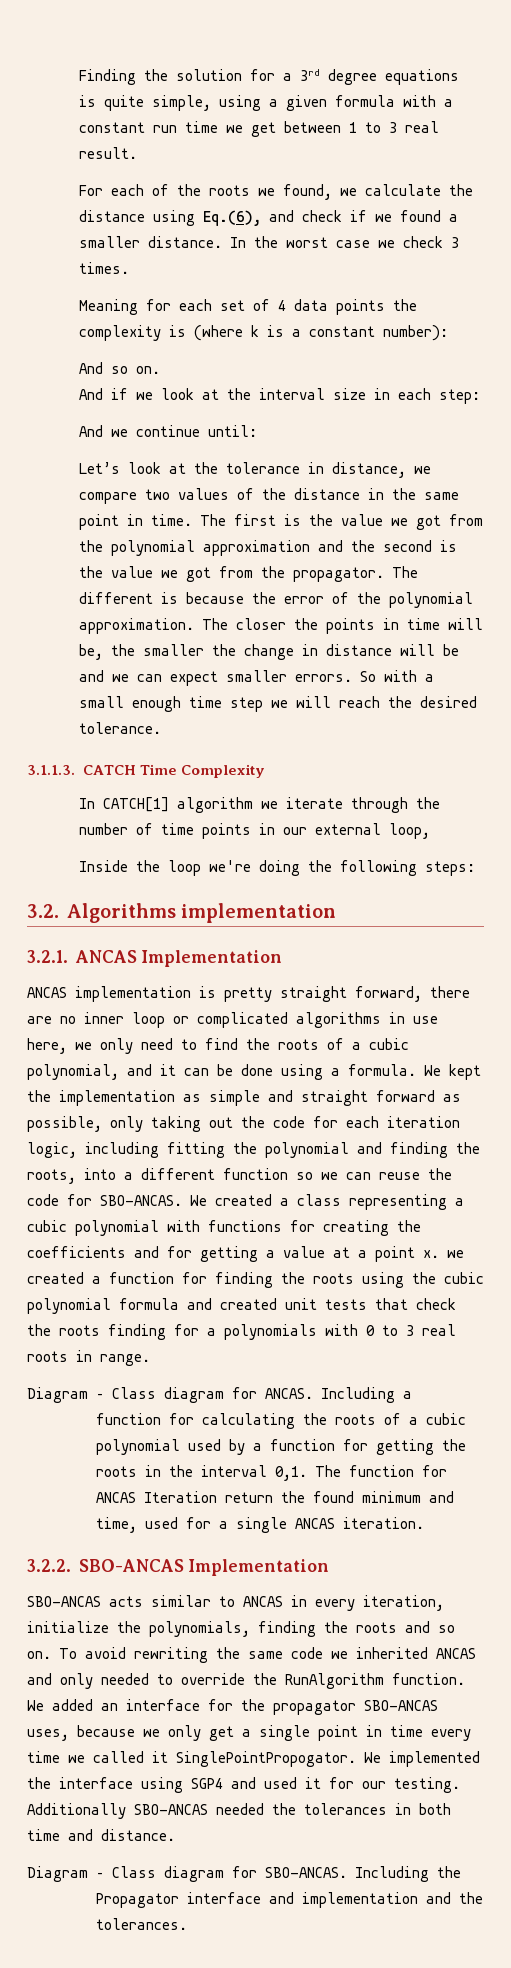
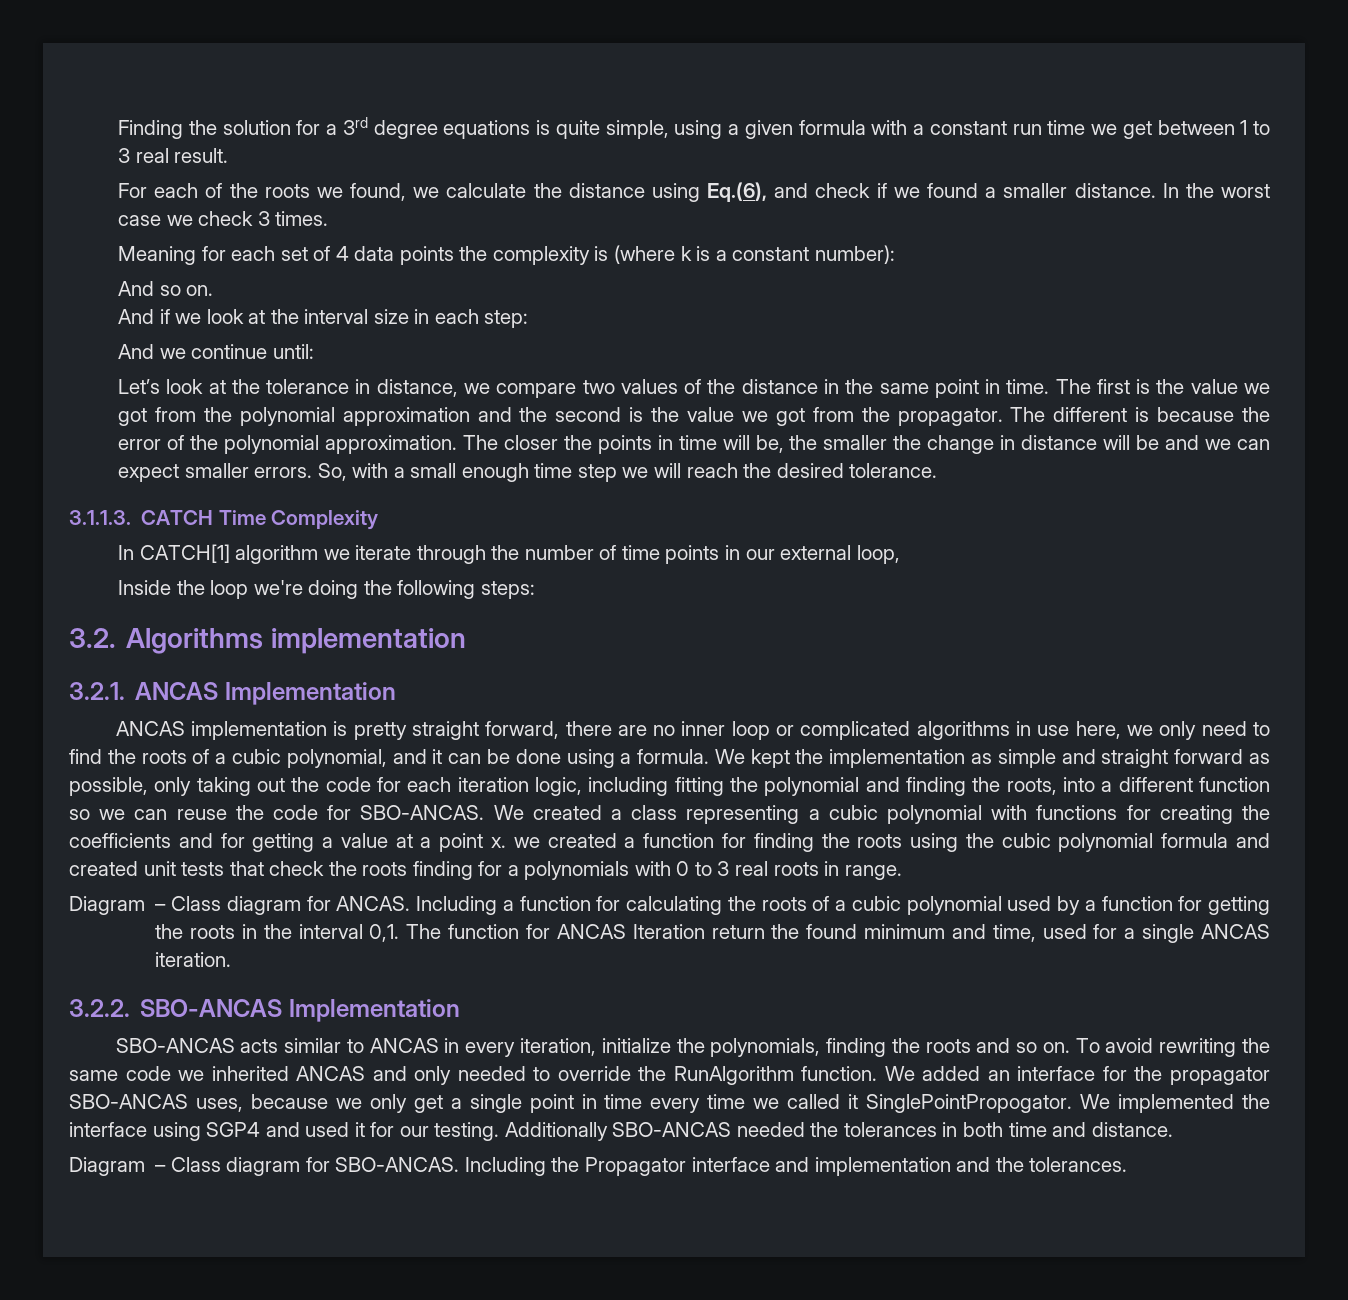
[360,671,377,682] So -> [317,463,347,481] So,

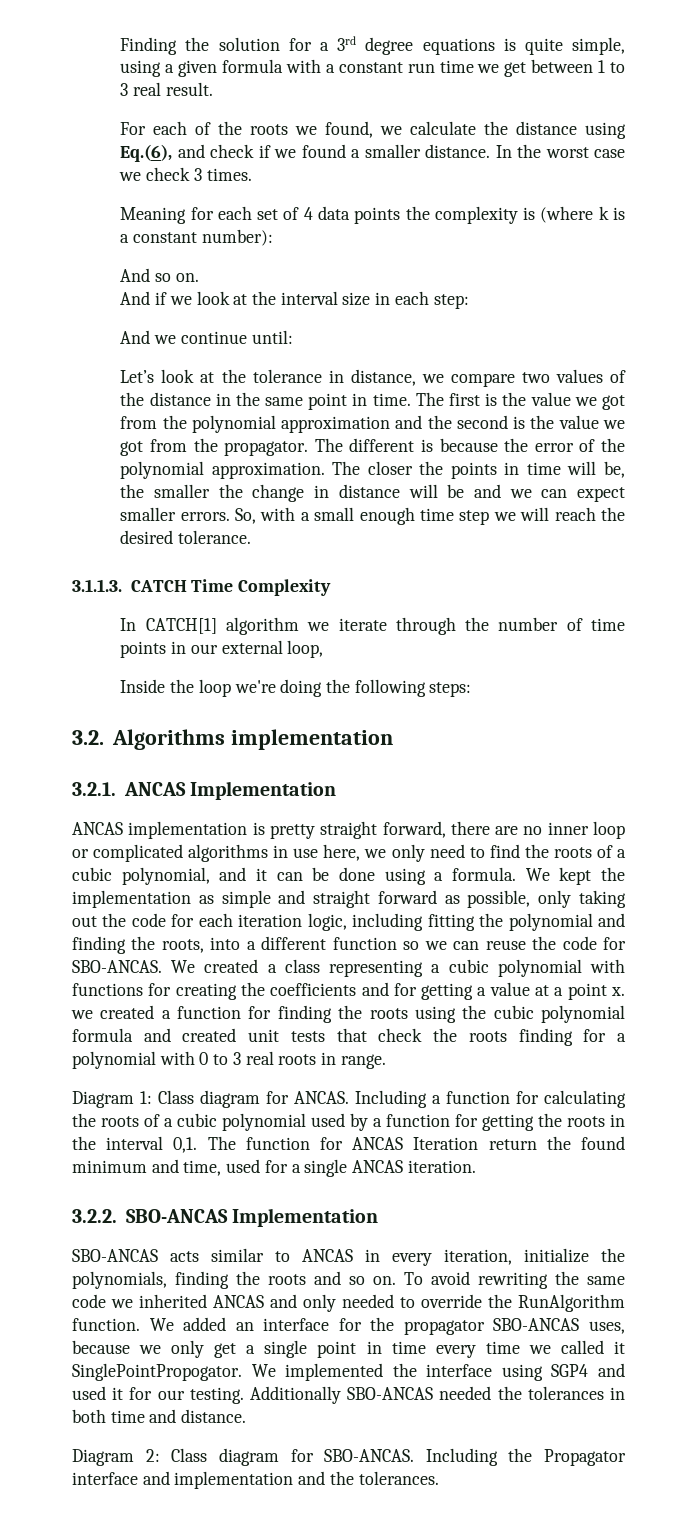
[524,861,630,880] polynomials -> [72,1051,156,1069] polynomial
[155,904,167,911] – -> [140,1091,152,1104] 1:
[155,1165,167,1172] – -> [145,1449,160,1462] 2:

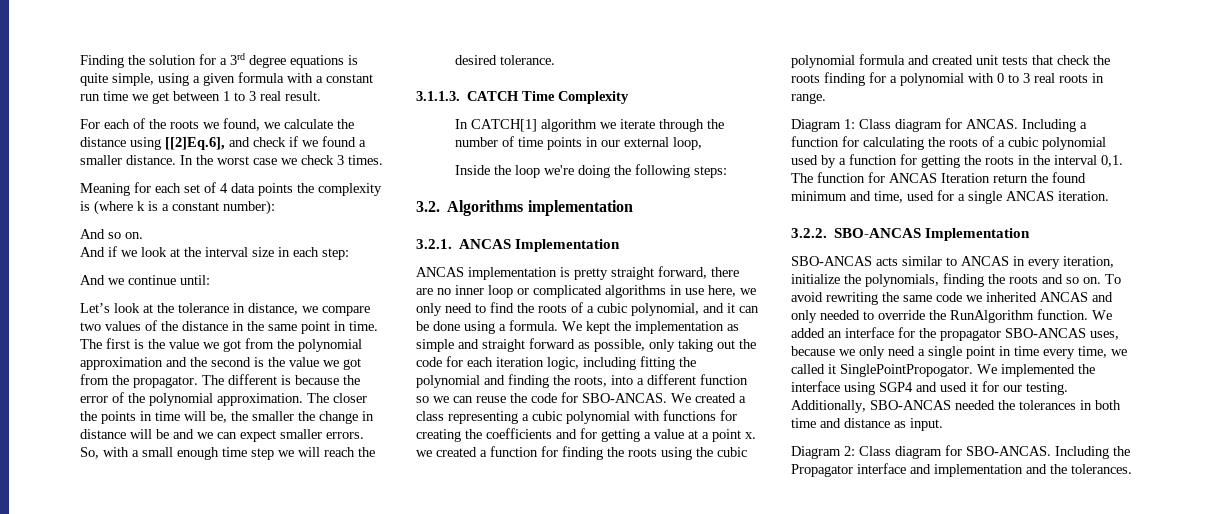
[120,144,173,162] Eq.(6), -> [164,137,225,150] [[2]Eq.6],
[214,1343,237,1358] get -> [888,346,915,356] need
[485,1341,520,1354] time -> [1078,346,1107,358] time,
[250,1386,341,1404] Additionally -> [791,400,866,413] Additionally,
[181,1409,247,1423] distance. -> [844,418,943,431] distance as input.

